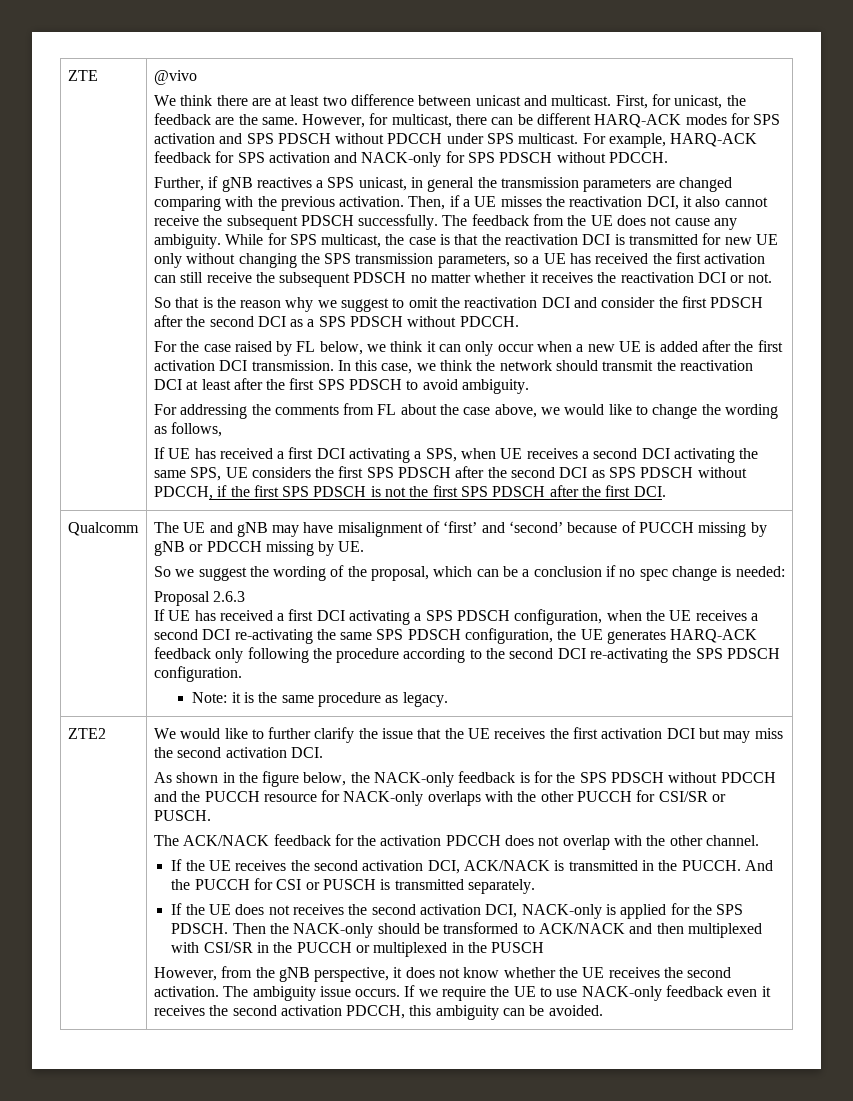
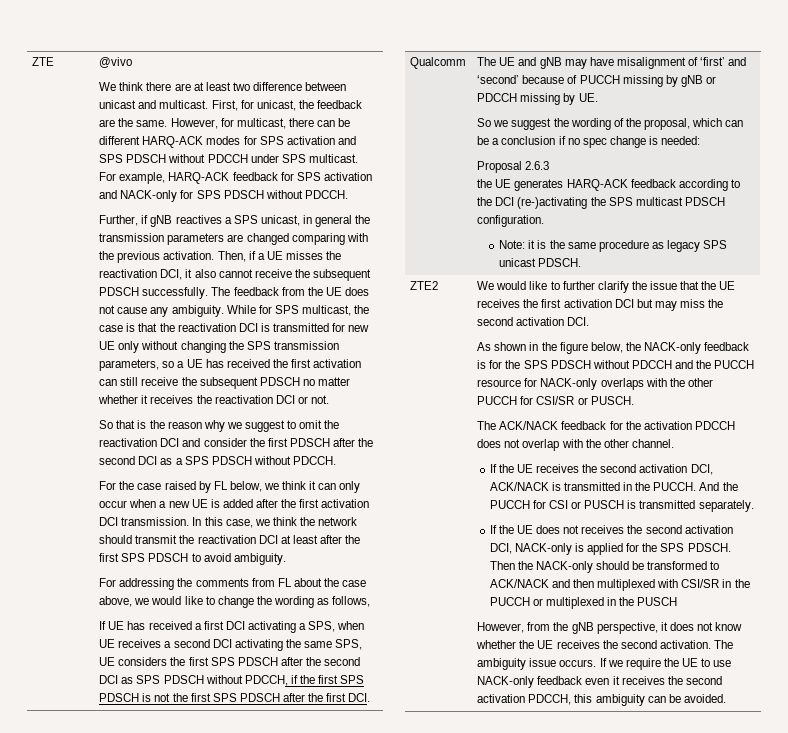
[153,609,758,625] [153,628,554,644] If UE has received a first DCI activating a SPS PDSCH configuration, when the UE receives a second DCI re-activating the same SPS PDSCH configuration, -> (550, 165) none
[215,647,723,663] only following the procedure according to the second DCI re-activating the SPS -> [678,179,740,191] [477,197,683,209] according to the DCI (re-)activating the SPS multicast
[402,692,448,707] legacy. -> [666,240,728,252] [499,258,582,267] legacy SPS unicast PDSCH.

